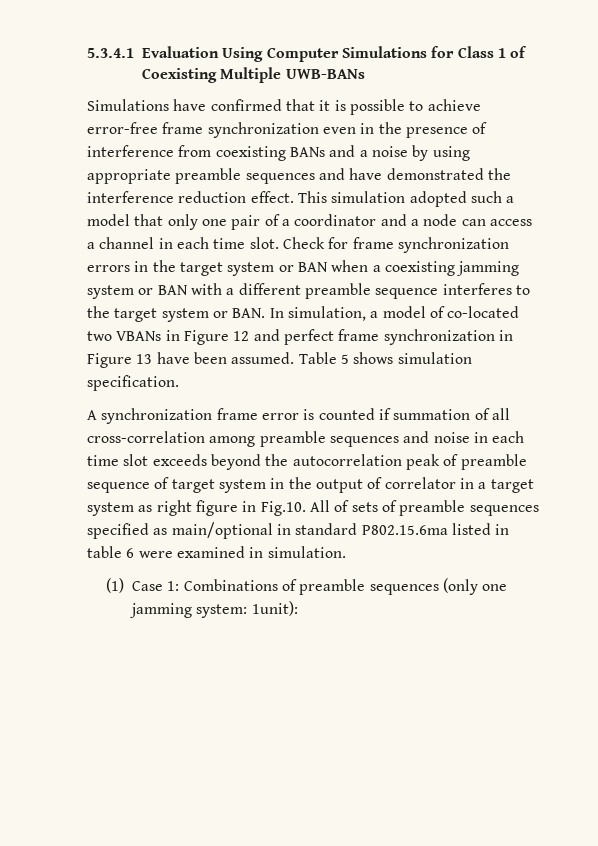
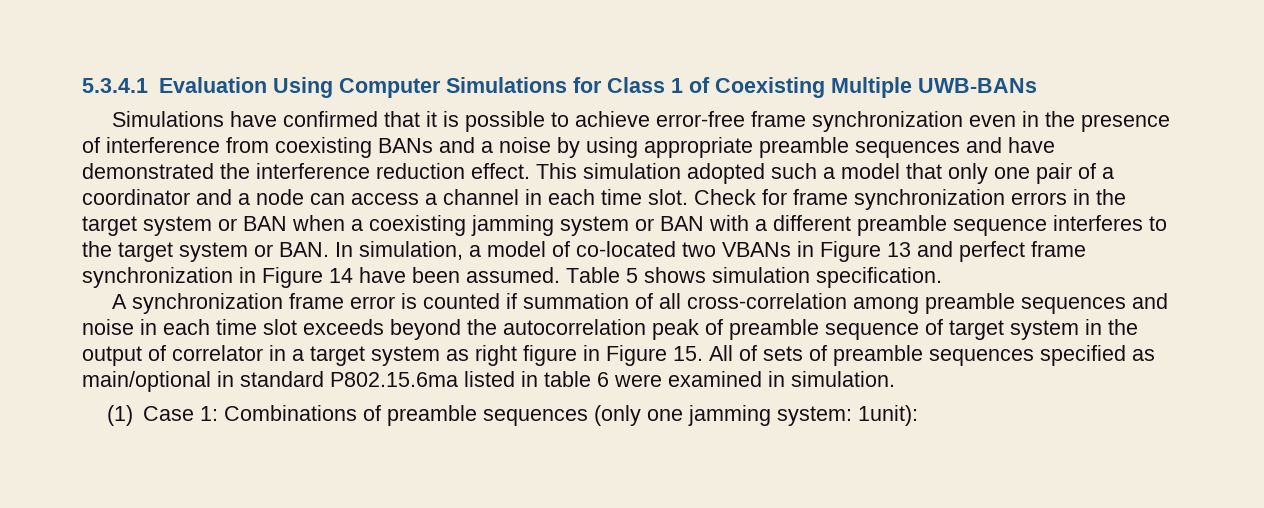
[233,331,250,341] 12 -> [887,242,911,257] 13
[136,354,153,364] 13 -> [329,268,353,283] 14
[260,501,306,516] Fig.10. -> [606,345,703,366] Figure 15.

